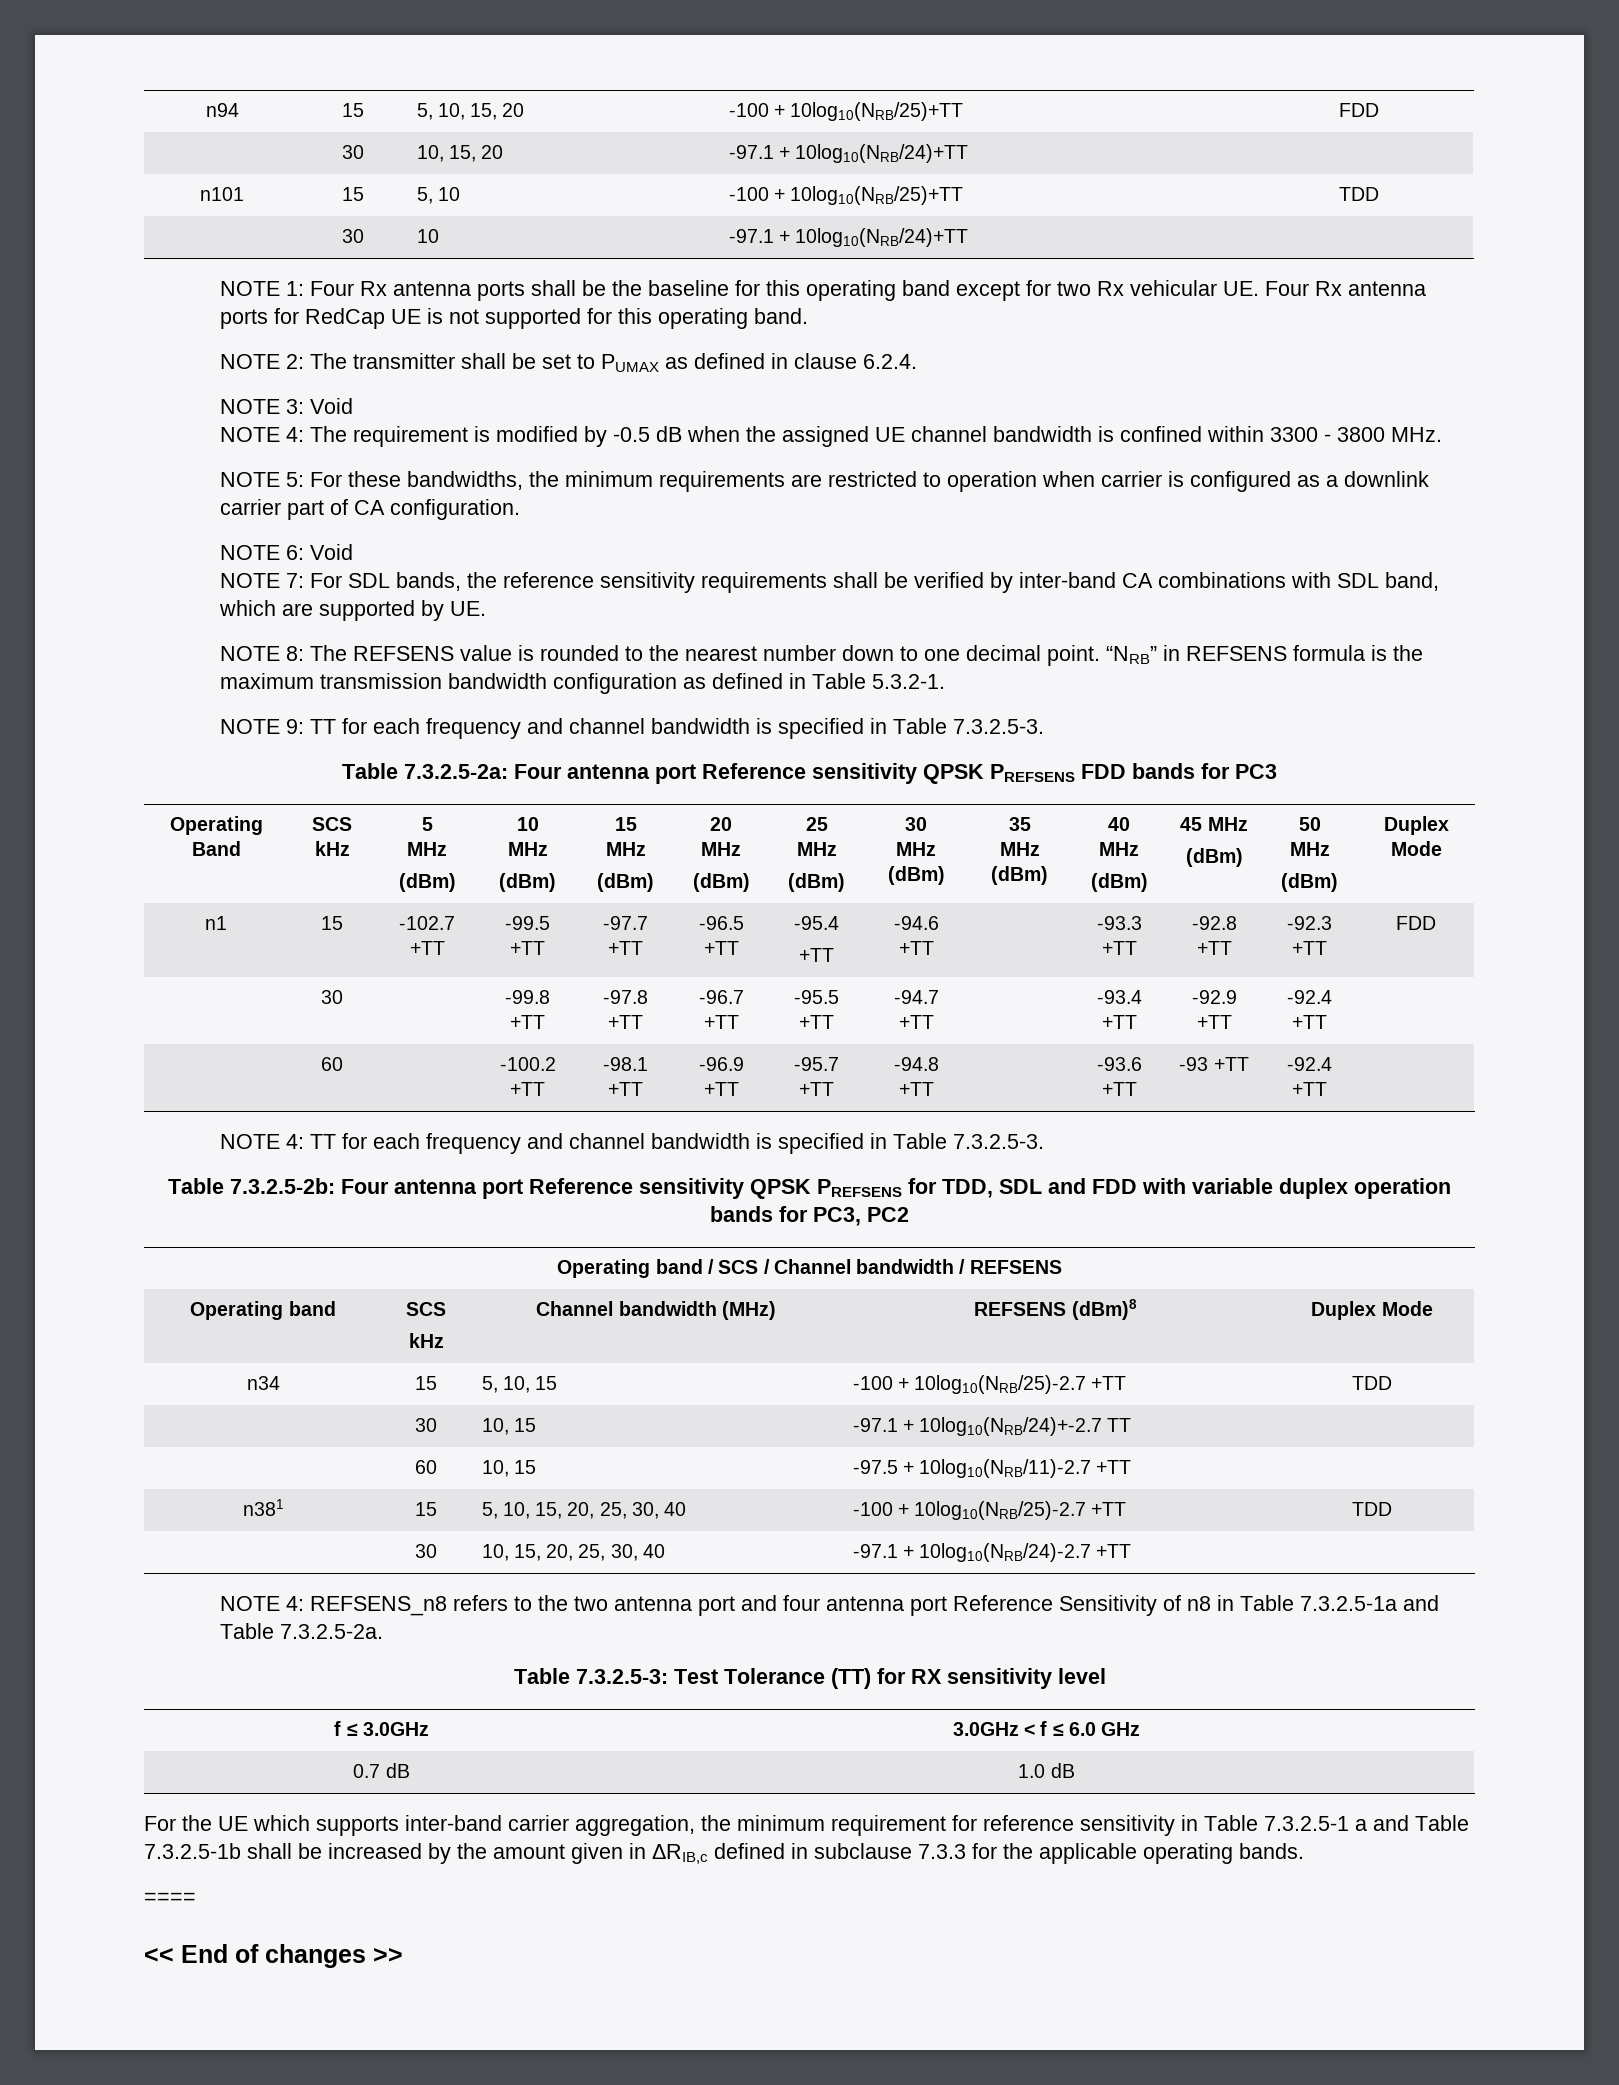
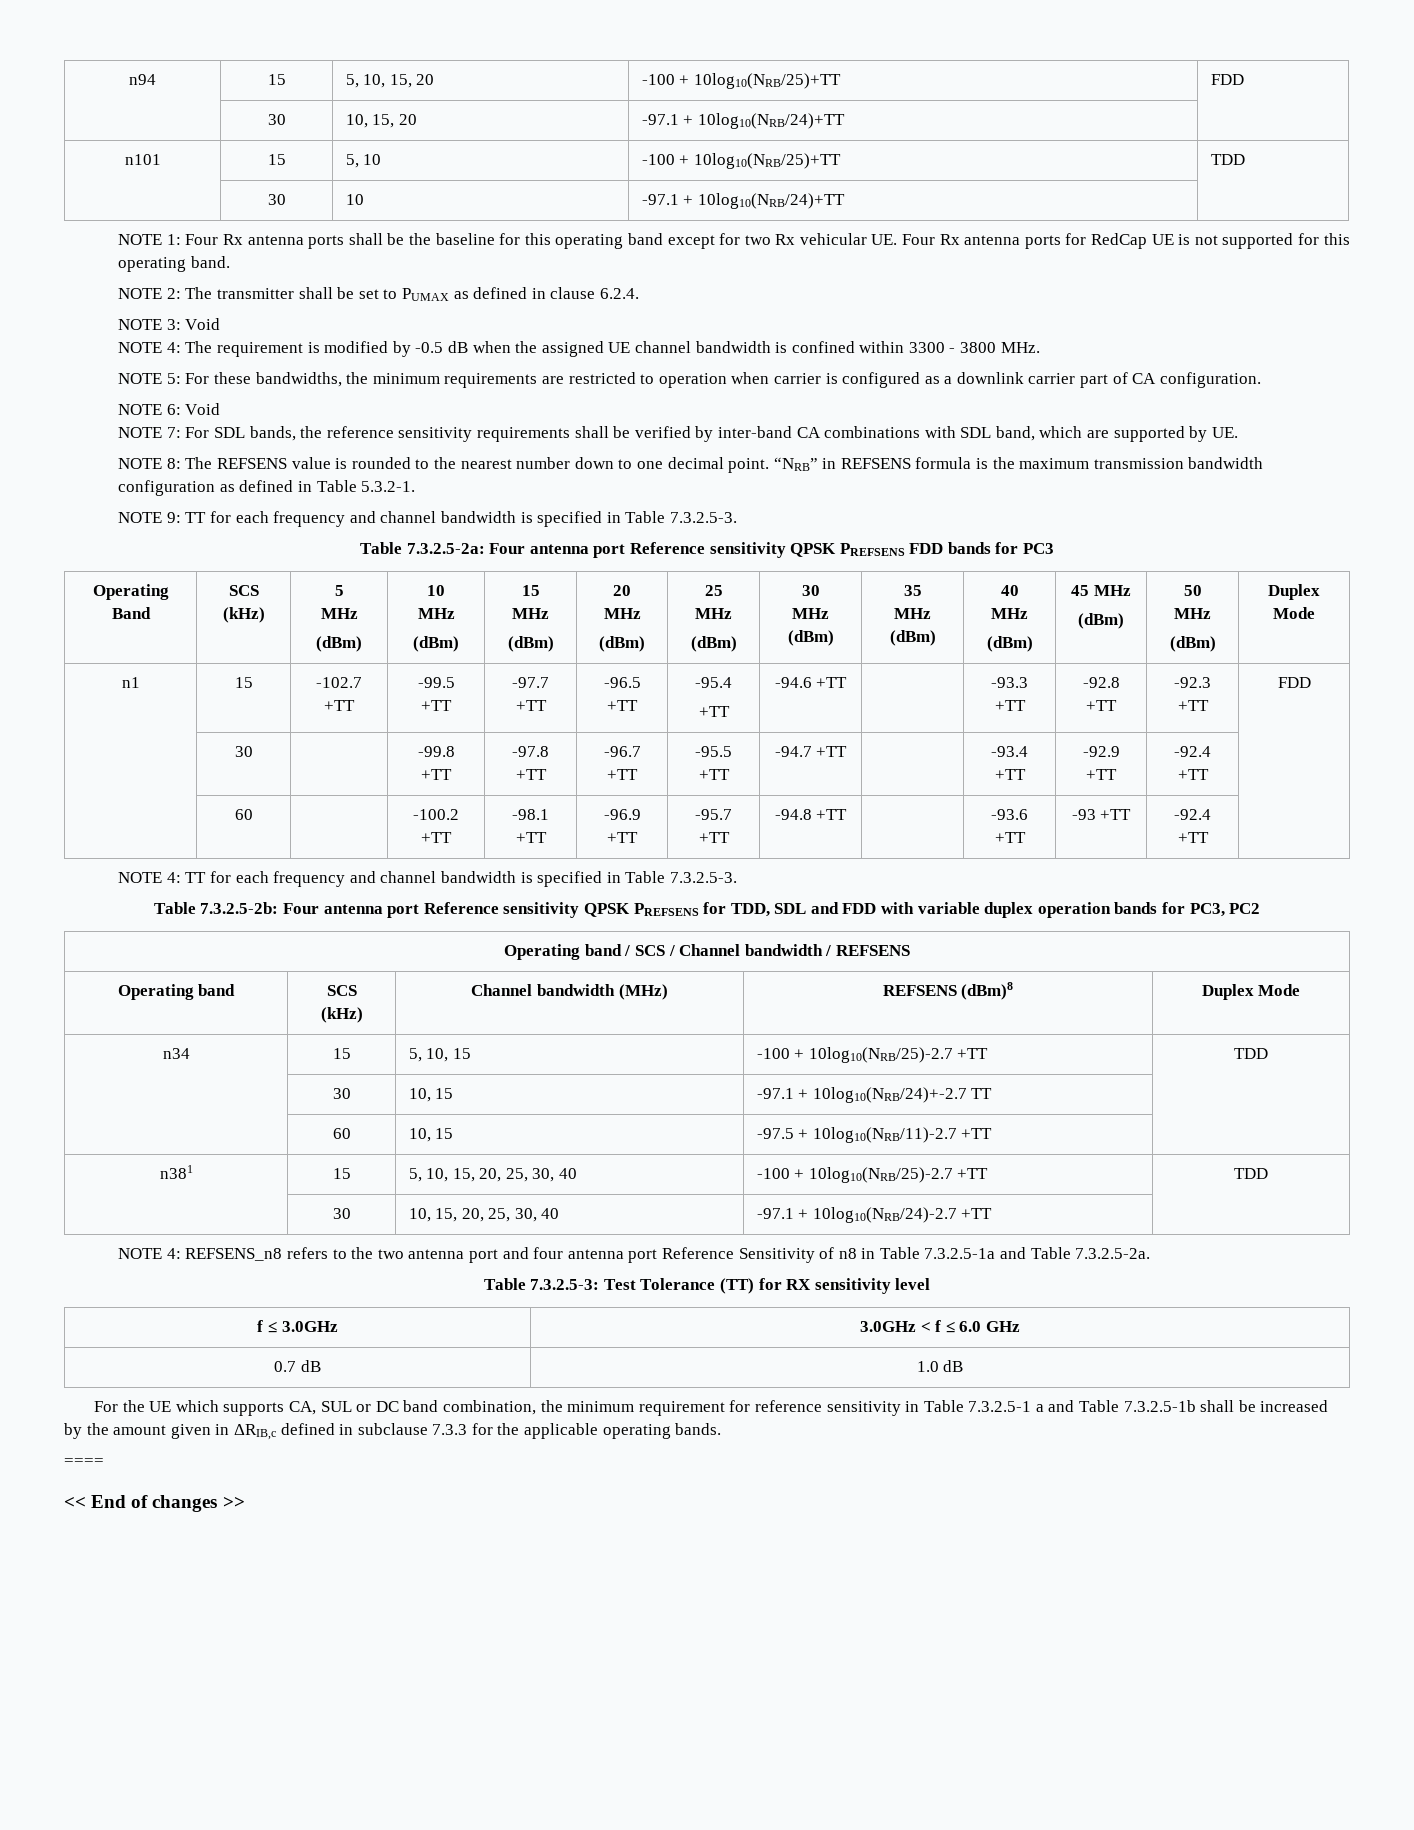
[314,841,350,856] kHz -> [222,607,265,623] (kHz)
[408,1333,444,1348] kHz -> [320,1007,363,1023] (kHz)
[405,1815,695,1836] inter-band carrier aggregation, -> [289,1400,536,1415] CA, SUL or DC band combination,

